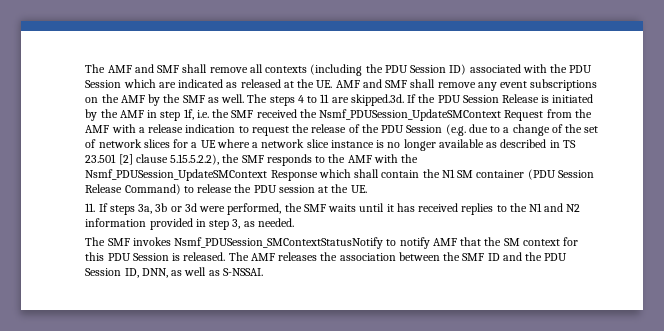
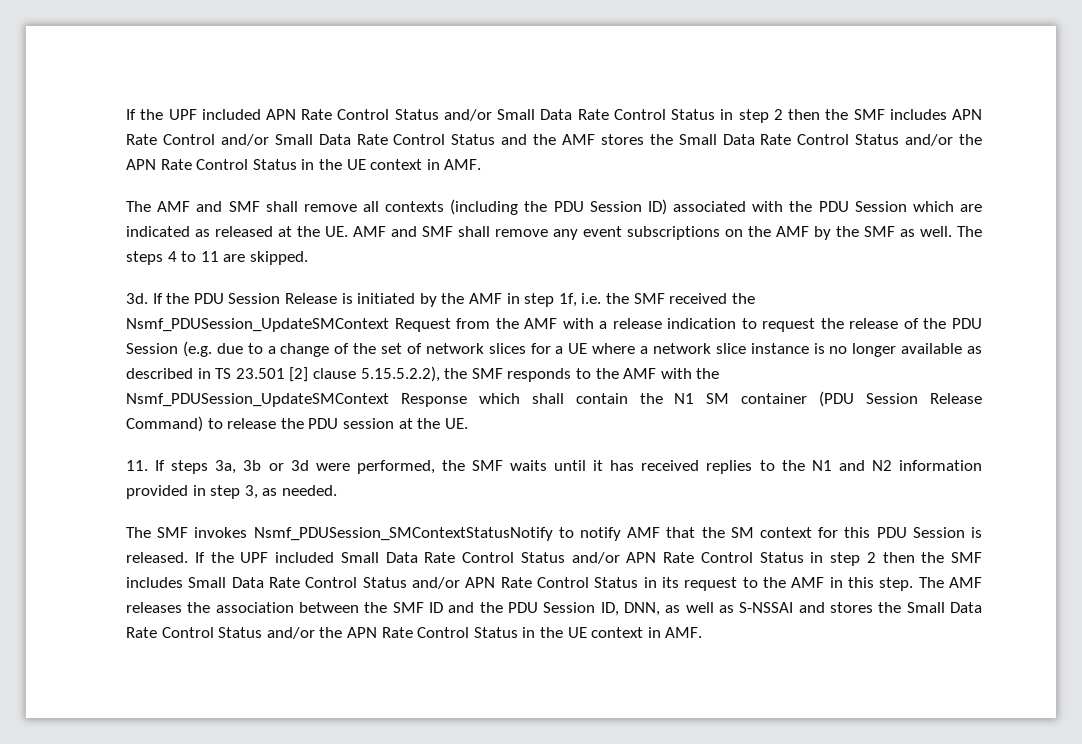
(85, 68) none -> [126,109,983,123] [126,134,983,146] [126,159,482,170] If the UPF included APN Rate Control Status and/or Small Data Rate Control Status in step 2 then the SMF includes APN Rate Control and/or Small Data Rate Control Status and the AMF stores the Small Data Rate Control Status and/or the APN Rate Control Status in the UE context in AMF. //
[350,94,404,106] skipped.3d. -> [250,251,309,265] [126,293,149,304] skipped. // 3d.
(226, 256) none -> [194,552,982,566] [126,577,914,591] If the UPF included Small Data Rate Control Status and/or APN Rate Control Status in step 2 then the SMF includes Small Data Rate Control Status and/or APN Rate Control Status in its request to the AMF in this step.
[222,268,263,276] S-NSSAI. -> [739,602,983,613] [126,627,703,639] S-NSSAI and stores the Small Data Rate Control Status and/or the APN Rate Control Status in the UE context in AMF.

